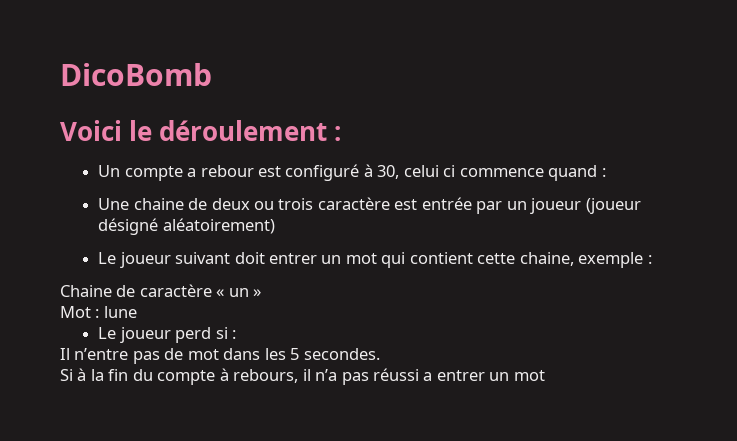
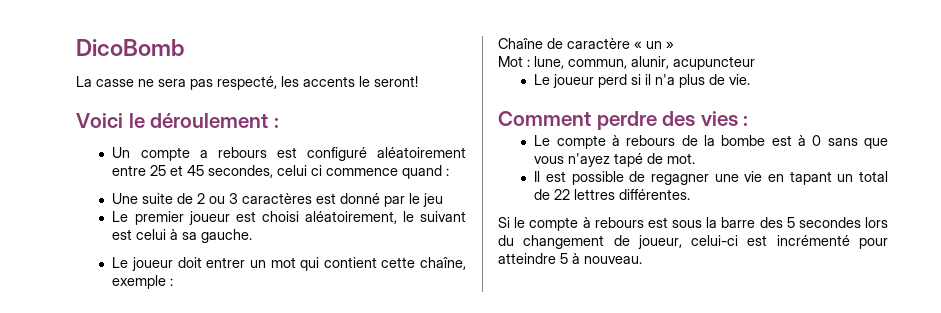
(212, 74) none -> [76,76,418,90] // La casse ne sera pas respecté, les accents le seront!
[200,165,254,177] rebour -> [217,147,267,158] rebours
[363,164,400,179] à 30, -> [377,147,466,158] [112,165,274,178] aléatoirement entre 25 et 45 secondes,
[133,197,641,214] [98,218,275,235] [98,252,231,268] chaine de deux ou trois caractère est entrée par un joueur (joueur désigné aléatoirement) // Le joueur suivant -> [142,193,444,207] [112,211,466,225] [112,229,253,243] [112,257,174,271] suite de 2 ou 3 caractères est donné par le jeu // Le premier joueur est choisi aléatoirement, le suivant est celui à sa gauche. // Le joueur
[519,252,574,266] chaine, -> [420,257,466,270] chaîne,
[60,285,112,297] Chaine -> [498,38,543,49] Chaîne
[103,306,137,318] lune -> [534,56,755,70] lune, commun, alunir, acupuncteur
[231,330,236,339] [60,348,380,364] [60,368,545,385] : // Il n’entre pas de mot dans les 5 secondes. // Si à la fin du compte à rebours, il n’a pas réussi a entrer un mot -> [645,74,751,88] [498,111,749,130] [534,135,888,149] [534,153,696,167] [534,171,888,185] [534,189,691,200] [498,217,888,231] [498,235,888,249] [498,253,642,264] il n'a plus de vie. // Comment perdre des vies : // Le compte à rebours de la bombe est à 0 sans que vous n'ayez tapé de mot. // Il est possible de regagner une vie en tapant un total de 22 lettres différentes. // Si le compte à rebours est sous la barre des 5 secondes lors du changement de joueur, celui-ci est incrémenté pour atteindre 5 à nouveau.

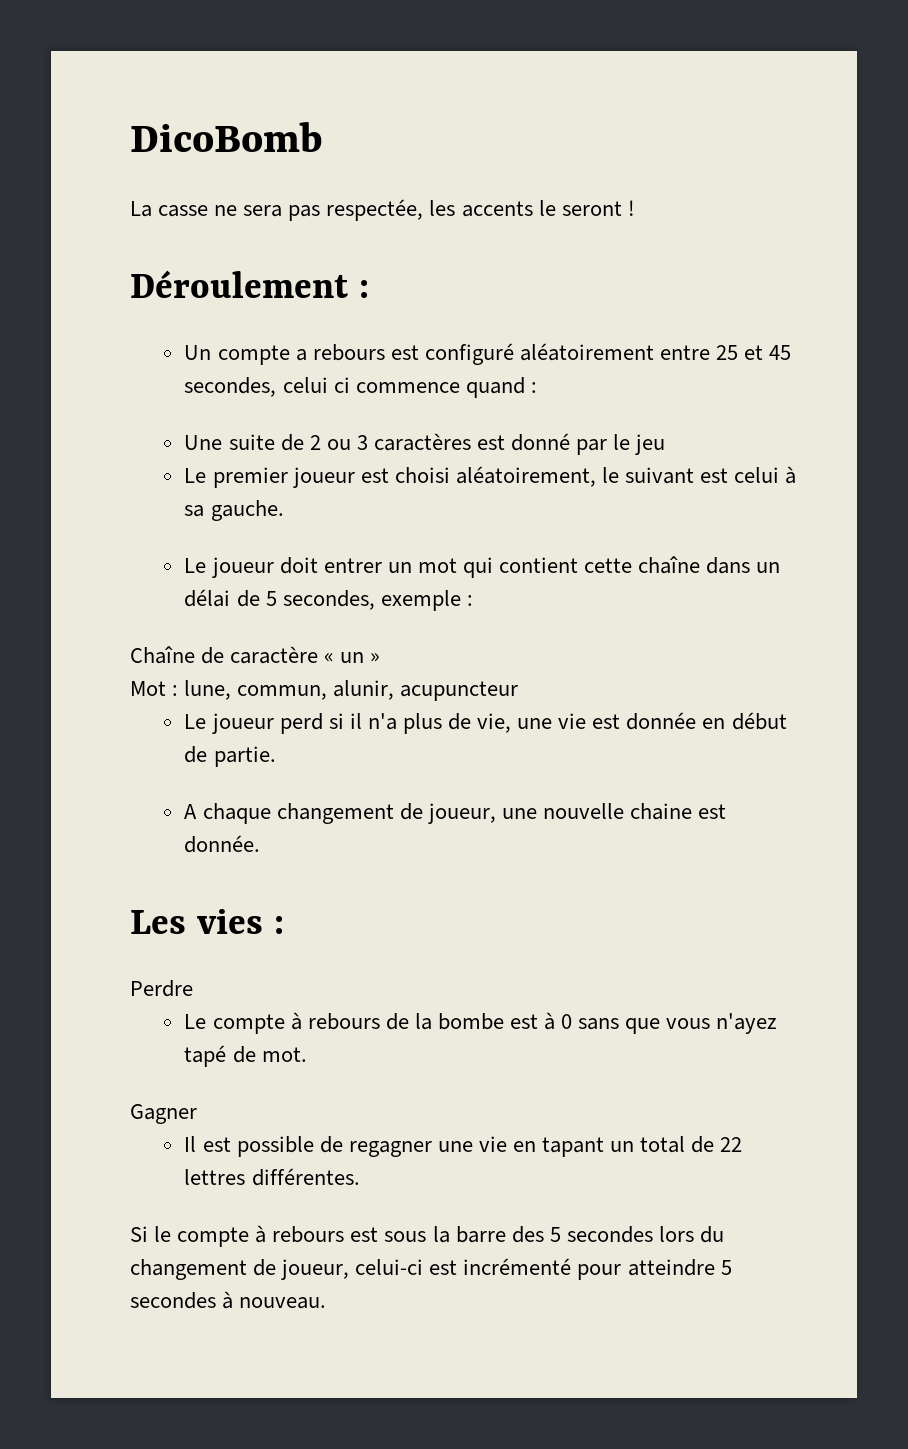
[217,76,277,90] respecté, -> [326,199,424,221] respectée,
[374,76,418,87] [76,113,269,128] seront! // Voici le déroulement -> [561,200,635,216] [130,270,348,298] seront ! // Déroulement
[420,257,466,270] chaîne, -> [638,556,781,574] [184,589,375,610] chaîne dans un délai de 5 secondes,
[729,74,751,85] [498,111,696,130] vie. // Comment perdre des -> [477,712,787,733] [184,746,276,767] [184,803,727,824] [184,835,261,853] [130,910,186,934] vie, une vie est donnée en début de partie. // A chaque changement de joueur, une nouvelle chaine est donnée. // Les
(749, 120) none -> [130,980,193,997] // Perdre
(696, 158) none -> [130,1104,197,1124] // Gagner
(568, 258) none -> [130,1292,216,1309] secondes

